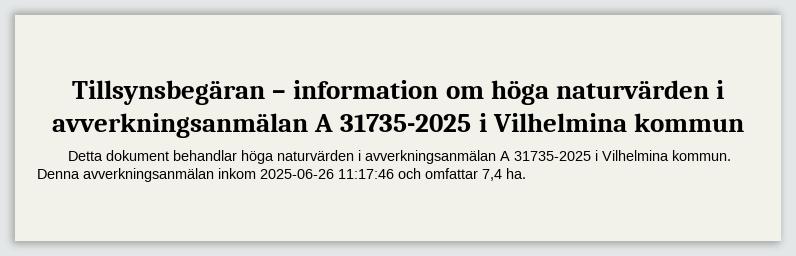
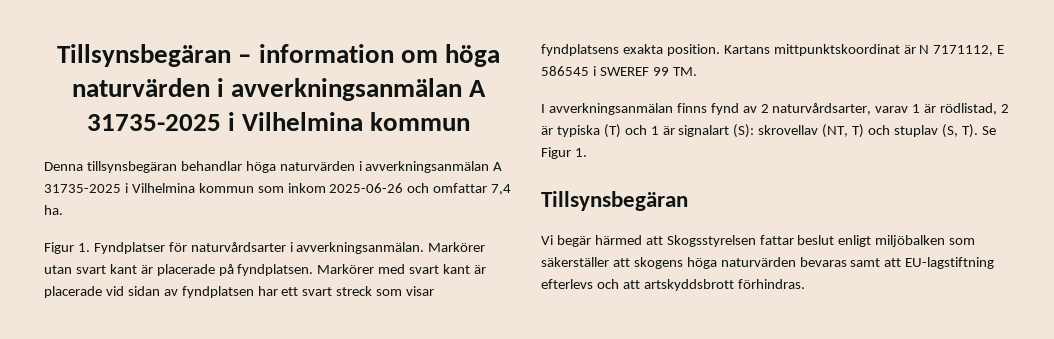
[67,150,169,161] Detta dokument -> [44,161,177,173] Denna tillsynsbegäran
[671,150,731,161] [37,168,214,182] kommun. Denna avverkningsanmälan -> [198,183,284,193] kommun som
[338,169,394,179] 11:17:46 -> (404, 188) none
(526, 173) none -> [44,242,486,254] [44,264,487,276] [44,286,435,298] [541,44,1005,56] [541,66,697,76] [541,103,1010,115] [541,124,996,138] [541,147,587,159] [541,191,688,211] [541,235,976,247] [541,257,995,269] [541,279,805,291] // Figur 1. Fyndplatser för naturvårdsarter i avverkningsanmälan. Markörer utan svart kant är placerade på fyndplatsen. Markörer med svart kant är placerade vid sidan av fyndplatsen har ett svart streck som visar fyndplatsens exakta position. Kartans mittpunktskoordinat är N 7171112, E 586545 i SWEREF 99 TM. // I avverkningsanmälan finns fynd av 2 naturvårdsarter, varav 1 är rödlistad, 2 är typiska (T) och 1 är signalart (S): skrovellav (NT, T) och stuplav (S, T). Se Figur 1. // Tillsynsbegäran // Vi begär härmed att Skogsstyrelsen fattar beslut enligt miljöbalken som säkerställer att skogens höga naturvärden bevaras samt att EU-lagstiftning efterlevs och att artskyddsbrott förhindras.

